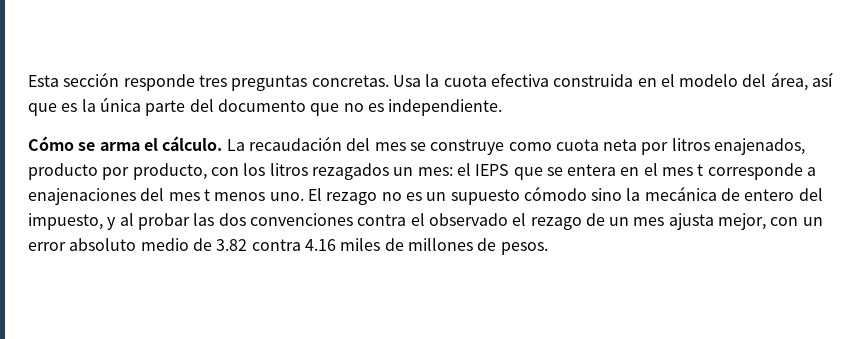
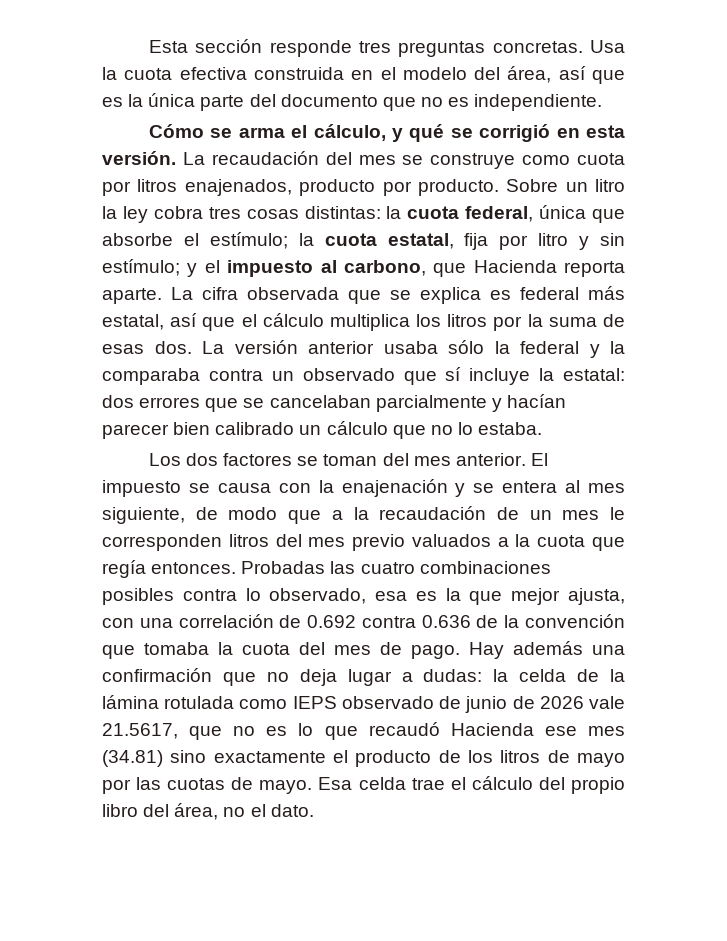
[162,136,223,151] cálculo. -> [313,124,626,142] [102,151,176,165] cálculo, y qué se corrigió en esta versión.
[603,139,638,151] neta -> (625, 159) none
[132,163,817,180] [28,186,823,205] [28,213,823,230] [28,238,548,255] producto, con los litros rezagados un mes: el IEPS que se entera en el mes t corresponde a enajenaciones del mes t menos uno. El rezago no es un supuesto cómodo sino la mecánica de entero del impuesto, y al probar las dos convenciones contra el observado el rezago de un mes ajusta mejor, con un error absoluto medio de 3.82 contra 4.16 miles de millones de pesos. -> [417,179,625,196] [102,205,625,223] [102,232,625,250] [102,259,625,277] [102,286,625,304] [102,313,625,331] [102,340,625,358] [102,367,625,385] [102,394,566,412] [102,421,543,439] [148,453,548,466] [102,479,625,497] [102,506,625,524] [102,534,625,551] [102,560,551,578] [102,588,625,605] [102,614,625,628] [102,641,625,659] [102,668,625,686] [102,695,625,713] [102,722,625,740] [102,750,625,767] [102,776,625,794] [102,803,314,820] producto. Sobre un litro la ley cobra tres cosas distintas: la cuota federal, única que absorbe el estímulo; la cuota estatal, fija por litro y sin estímulo; y el impuesto al carbono, que Hacienda reporta aparte. La cifra observada que se explica es federal más estatal, así que el cálculo multiplica los litros por la suma de esas dos. La versión anterior usaba sólo la federal y la comparaba contra un observado que sí incluye la estatal: dos errores que se cancelaban parcialmente y hacían parecer bien calibrado un cálculo que no lo estaba. // Los dos factores se toman del mes anterior. El impuesto se causa con la enajenación y se entera al mes siguiente, de modo que a la recaudación de un mes le corresponden litros del mes previo valuados a la cuota que regía entonces. Probadas las cuatro combinaciones posibles contra lo observado, esa es la que mejor ajusta, con una correlación de 0.692 contra 0.636 de la convención que tomaba la cuota del mes de pago. Hay además una confirmación que no deja lugar a dudas: la celda de la lámina rotulada como IEPS observado de junio de 2026 vale 21.5617, que no es lo que recaudó Hacienda ese mes (34.81) sino exactamente el producto de los litros de mayo por las cuotas de mayo. Esa celda trae el cálculo del propio libro del área, no el dato.

